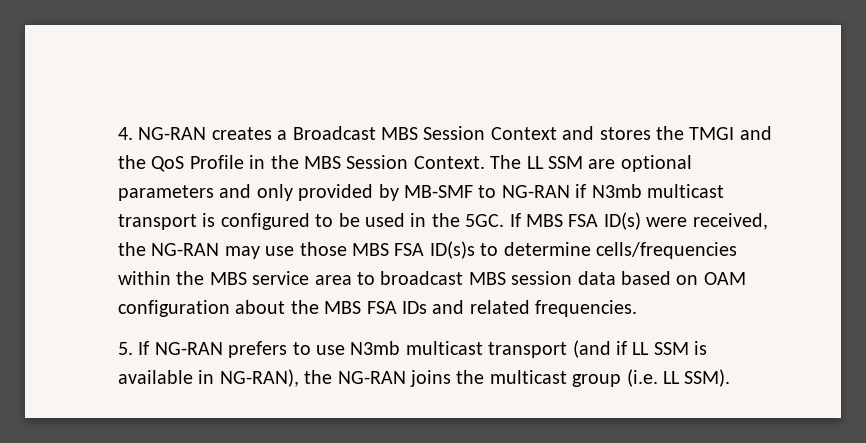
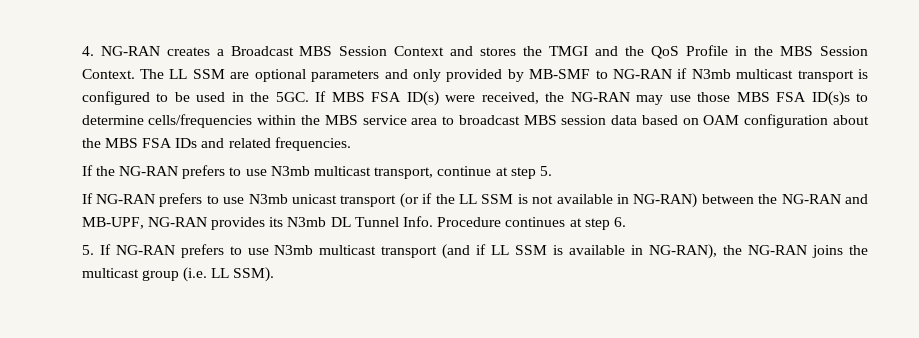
(638, 308) none -> [81,165,552,179] [81,193,868,208] [81,216,626,230] // If the NG-RAN prefers to use N3mb multicast transport, continue at step 5. // If NG-RAN prefers to use N3mb unicast transport (or if the LL SSM is not available in NG-RAN) between the NG-RAN and MB-UPF, NG-RAN provides its N3mb DL Tunnel Info. Procedure continues at step 6.

